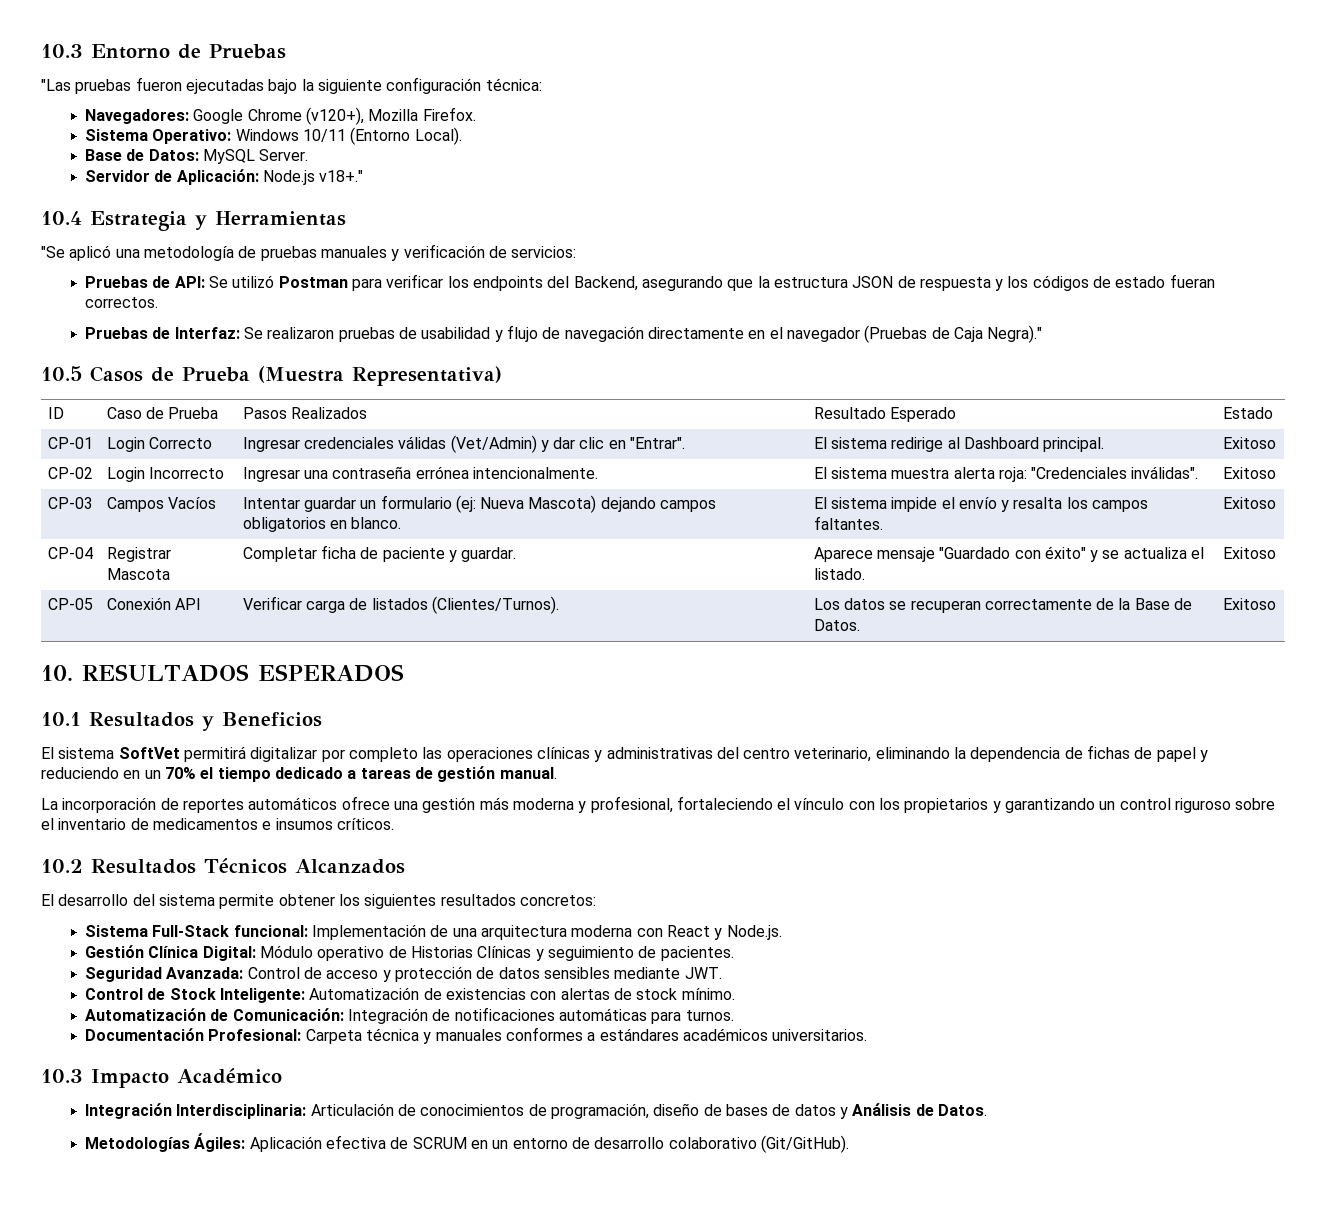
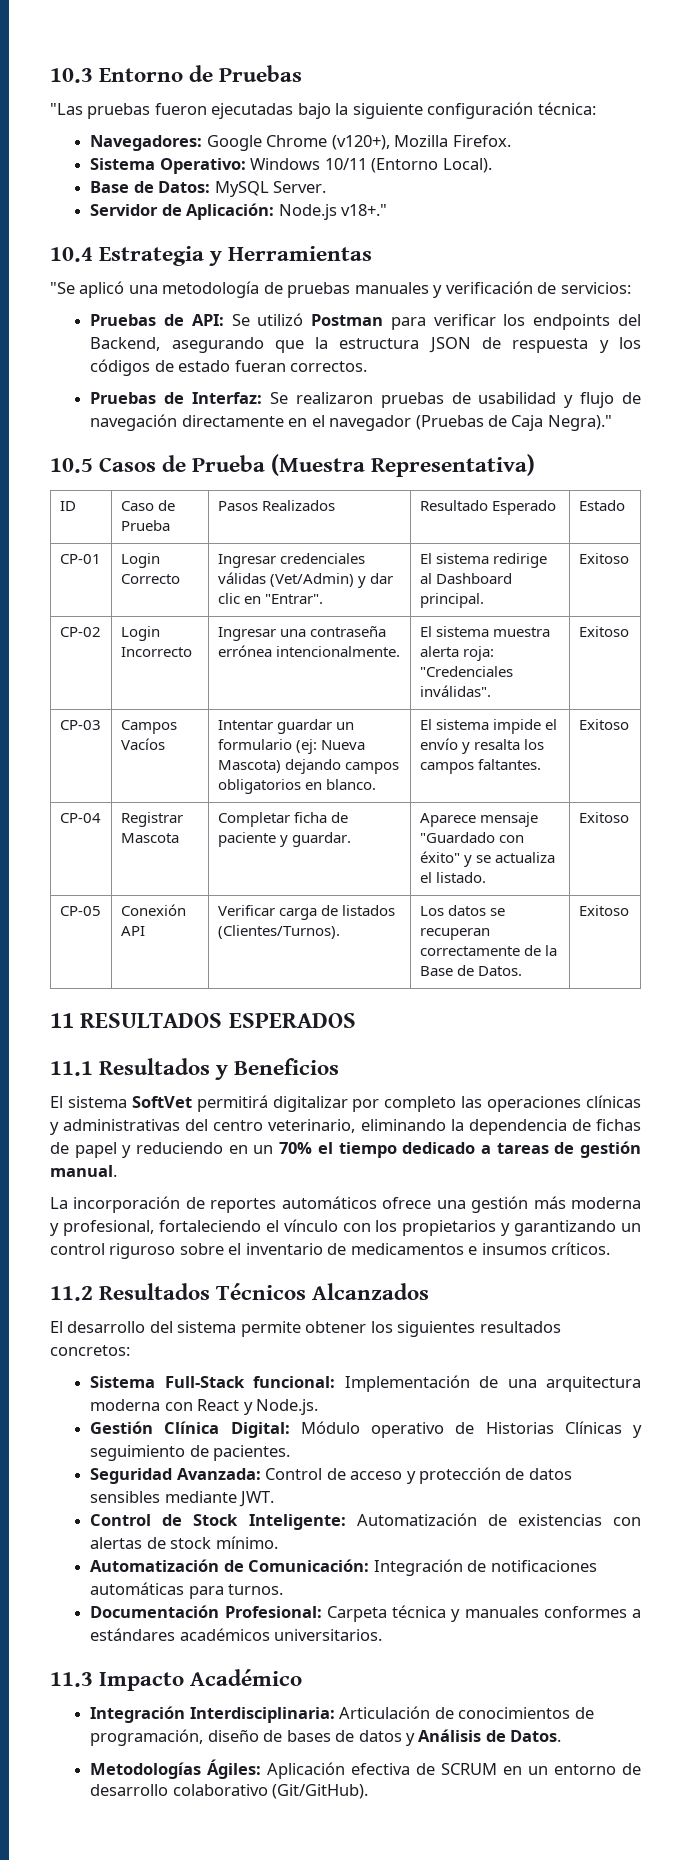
[41,665,73,681] 10. -> [50,1013,74,1028] 11
[41,712,81,726] 10.1 -> [50,1061,93,1076] 11.1
[41,859,83,873] 10.2 -> [50,1286,93,1301] 11.2
[41,1069,83,1083] 10.3 -> [50,1672,93,1687] 11.3

